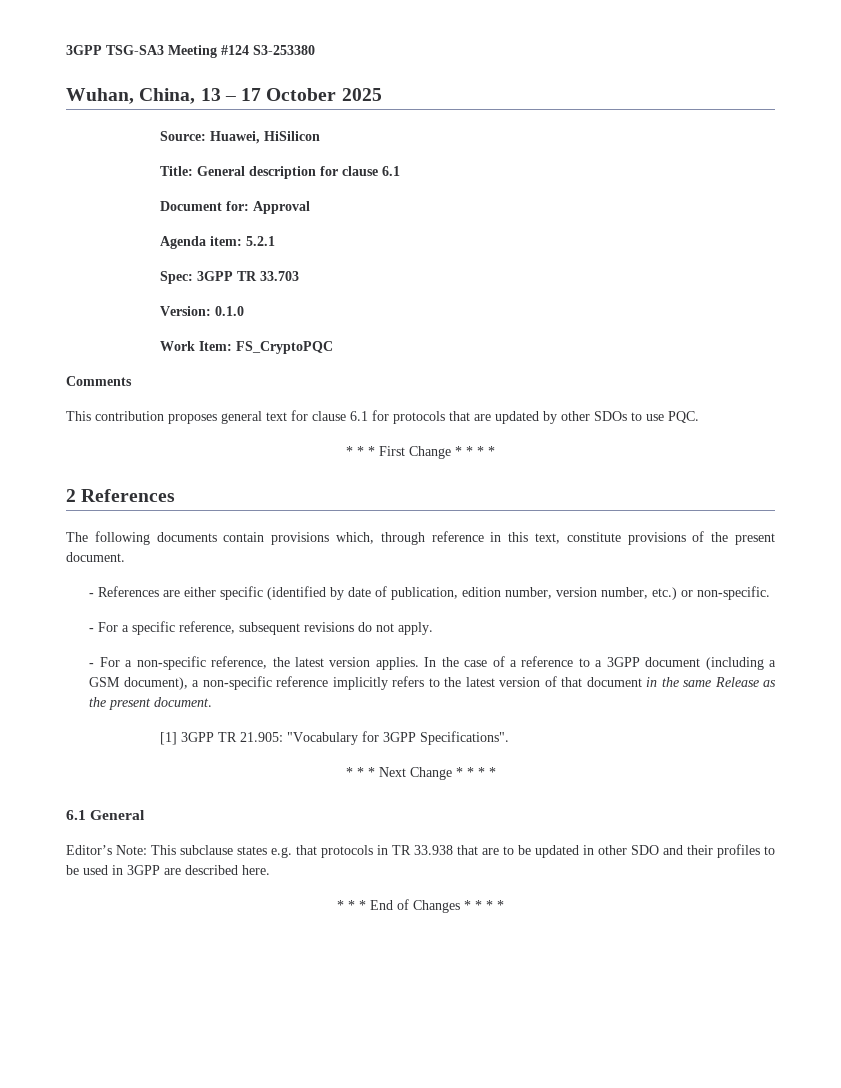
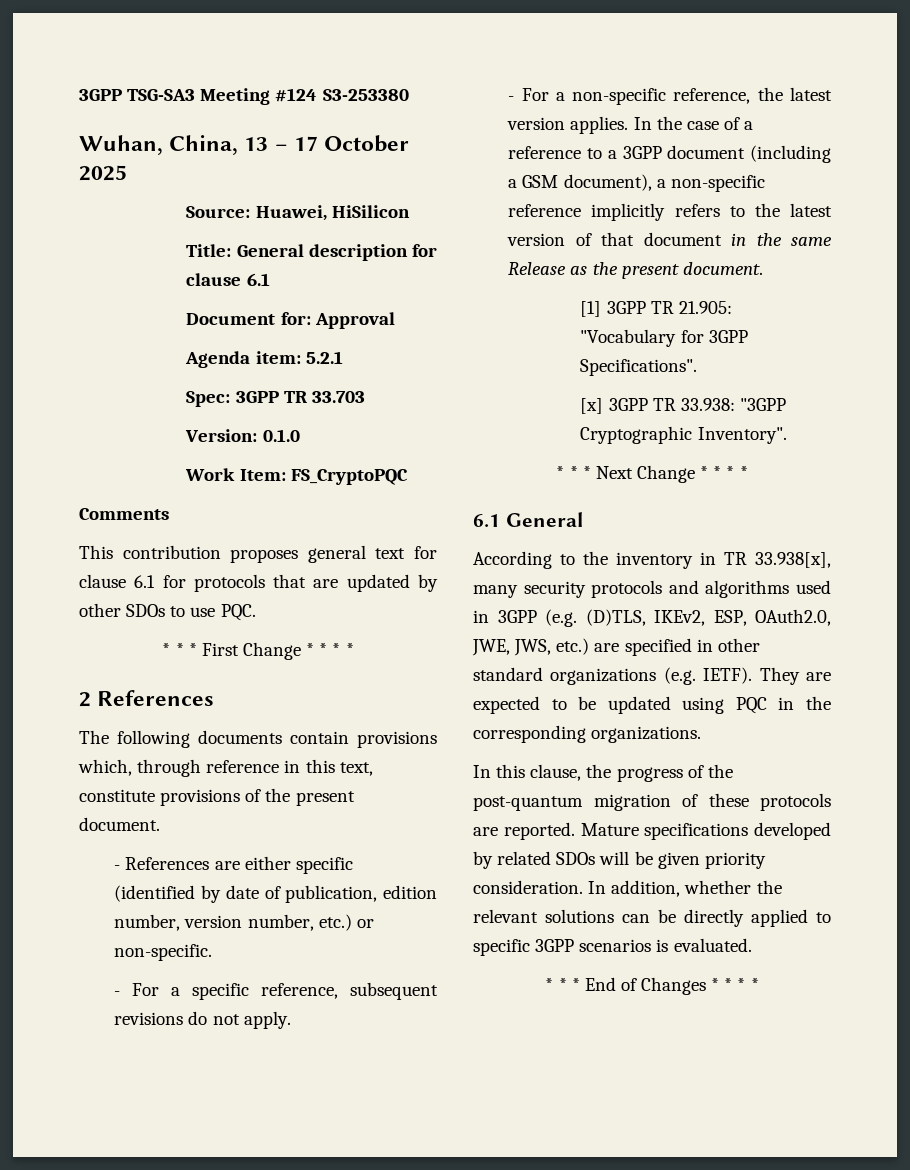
(509, 738) none -> [580,398,786,414] [580,426,787,444] // [x] 3GPP TR 33.938: "3GPP Cryptographic Inventory".
[66,844,775,858] [66,865,270,875] Editor’s Note: This subclause states e.g. that protocols in TR 33.938 that are to be updated in other SDO and their profiles to be used in 3GPP are described here. -> [473,551,831,569] [473,580,831,598] [473,609,831,627] [472,638,760,656] [473,667,831,685] [473,696,831,714] [473,725,702,743] [473,764,733,782] [473,793,831,811] [473,822,831,840] [473,851,766,869] [473,880,782,897] [473,909,831,927] [473,938,752,956] According to the inventory in TR 33.938[x], many security protocols and algorithms used in 3GPP (e.g. (D)TLS, IKEv2, ESP, OAuth2.0, JWE, JWS, etc.) are specified in other standard organizations (e.g. IETF). They are expected to be updated using PQC in the corresponding organizations. // In this clause, the progress of the post-quantum migration of these protocols are reported. Mature specifications developed by related SDOs will be given priority consideration. In addition, whether the relevant solutions can be directly applied to specific 3GPP scenarios is evaluated.

